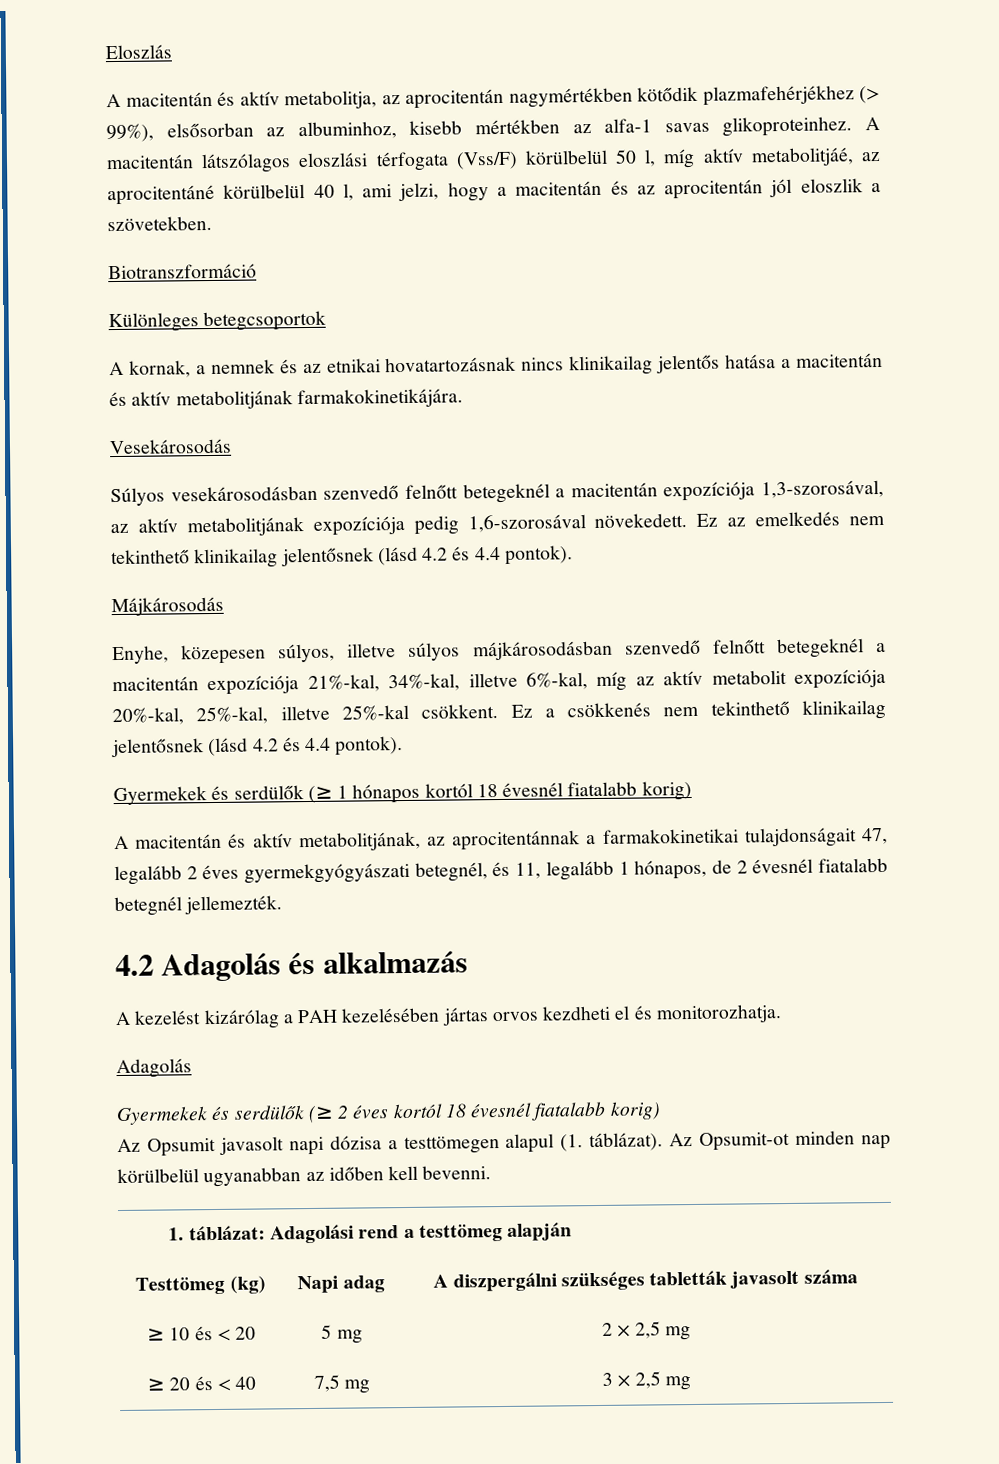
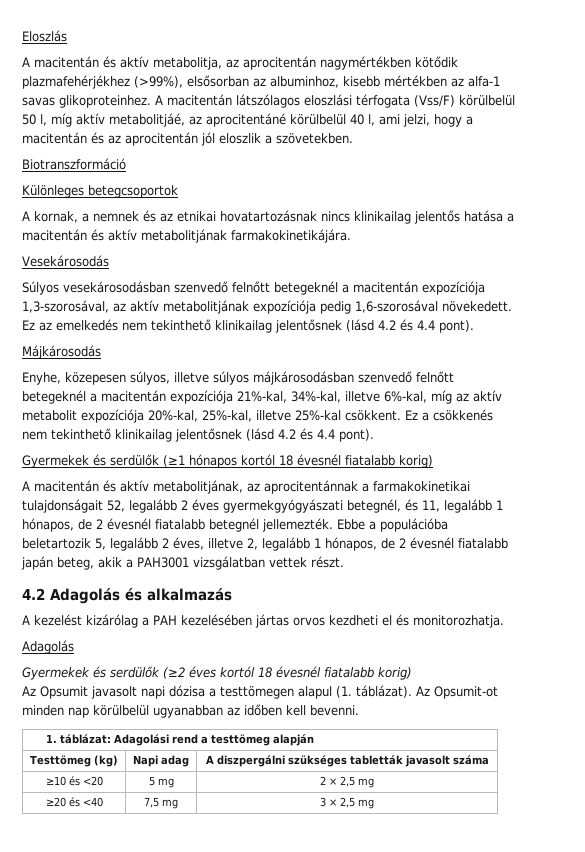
[859,85,880,104] [106,123,154,143] (> 99%), -> [134,76,183,88] (>99%),
[504,545,573,565] pontok). -> [439,320,474,333] pont).
[335,736,404,756] [113,785,349,806] pontok). // Gyermekek és serdülők (≥ 1 -> [339,429,374,442] [22,454,185,468] pont). // Gyermekek és serdülők (≥1
[862,827,888,845] 47, -> [107,500,125,512] 52,
(283, 905) none -> [337,518,448,532] [22,537,508,551] [21,556,344,570] Ebbe a populációba beletartozik 5, legalább 2 éves, illetve 2, legalább 1 hónapos, de 2 évesnél fiatalabb japán beteg, akik a PAH3001 vizsgálatban vettek részt.
[307,1105,350,1124] (≥ 2 -> [163,667,185,679] (≥2
[146,1326,257,1341] ≥ 10 és < 20 -> [45,776,103,786] ≥10 és <20
[146,1376,257,1391] ≥ 20 és < 40 -> [45,797,103,807] ≥20 és <40

